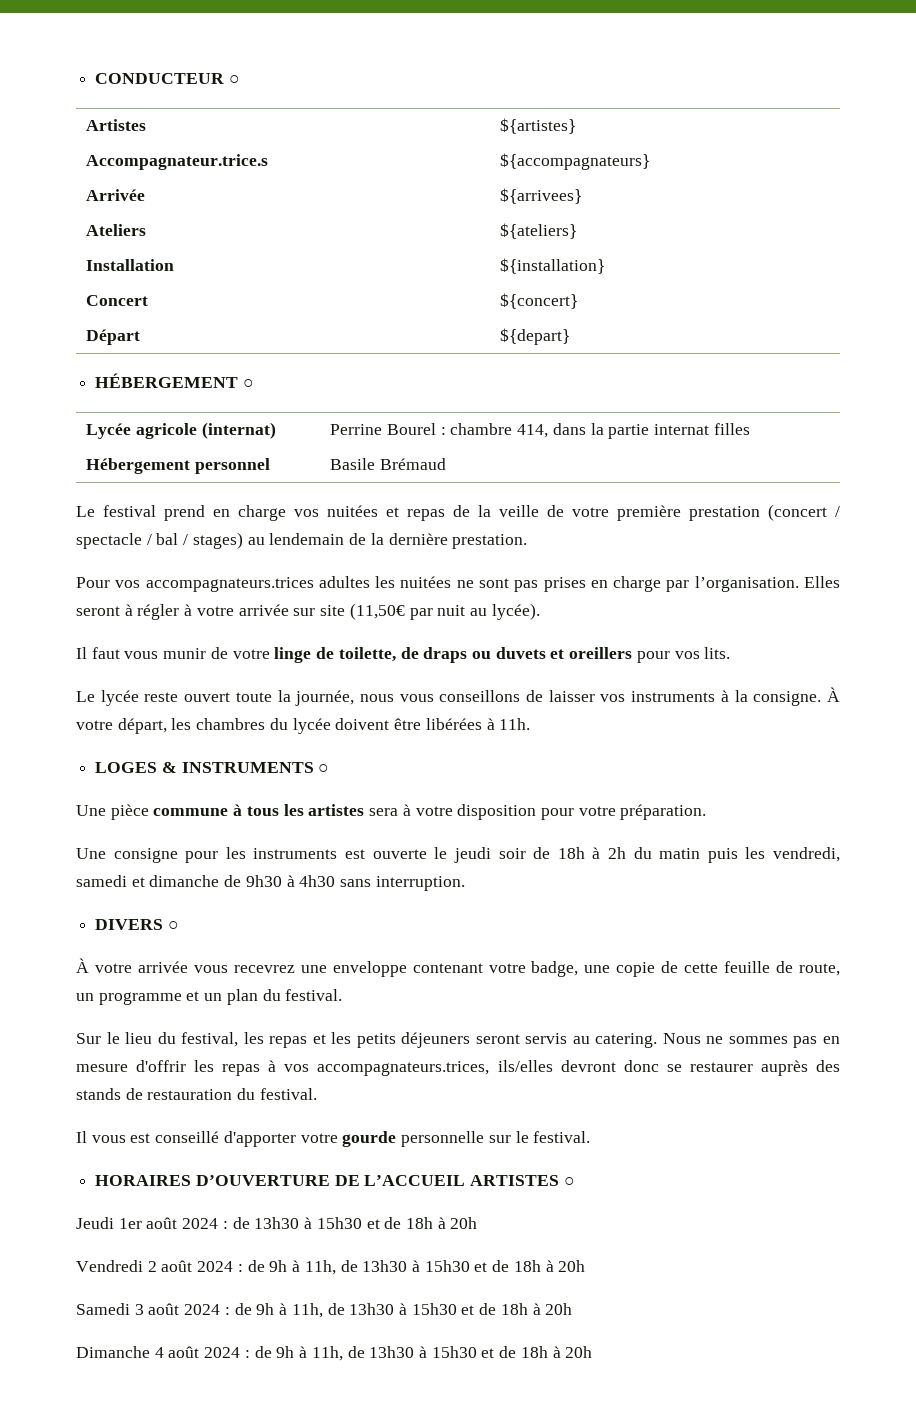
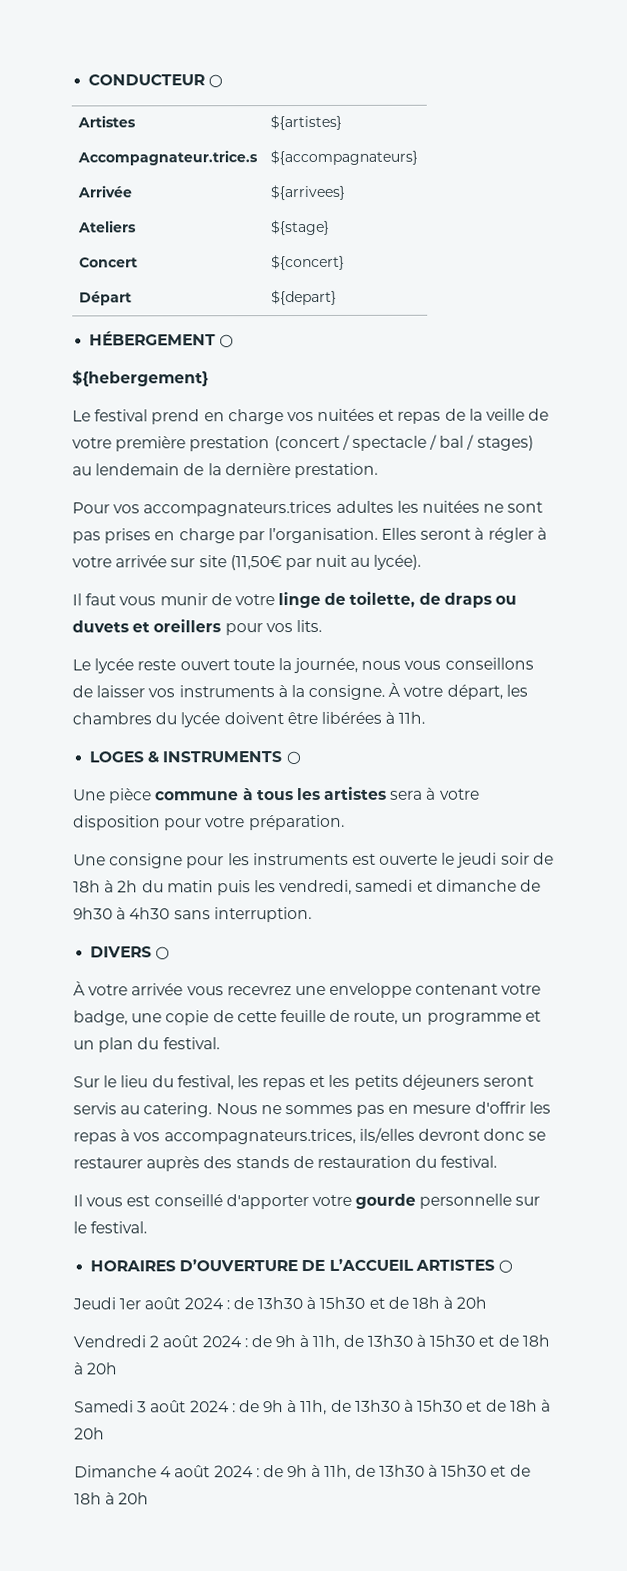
[500,223,578,239] [86,259,175,271] [500,258,606,274] ${ateliers} // Installation | ${installation} -> [270,219,330,236] ${stage}
[86,422,276,439] [330,423,750,439] [86,458,271,474] [330,458,447,470] // Lycée agricole (internat) | Perrine Bourel : chambre 414, dans la partie internat filles // Hébergement personnel | Basile Brémaud -> [72,370,209,387] // ${hebergement}

